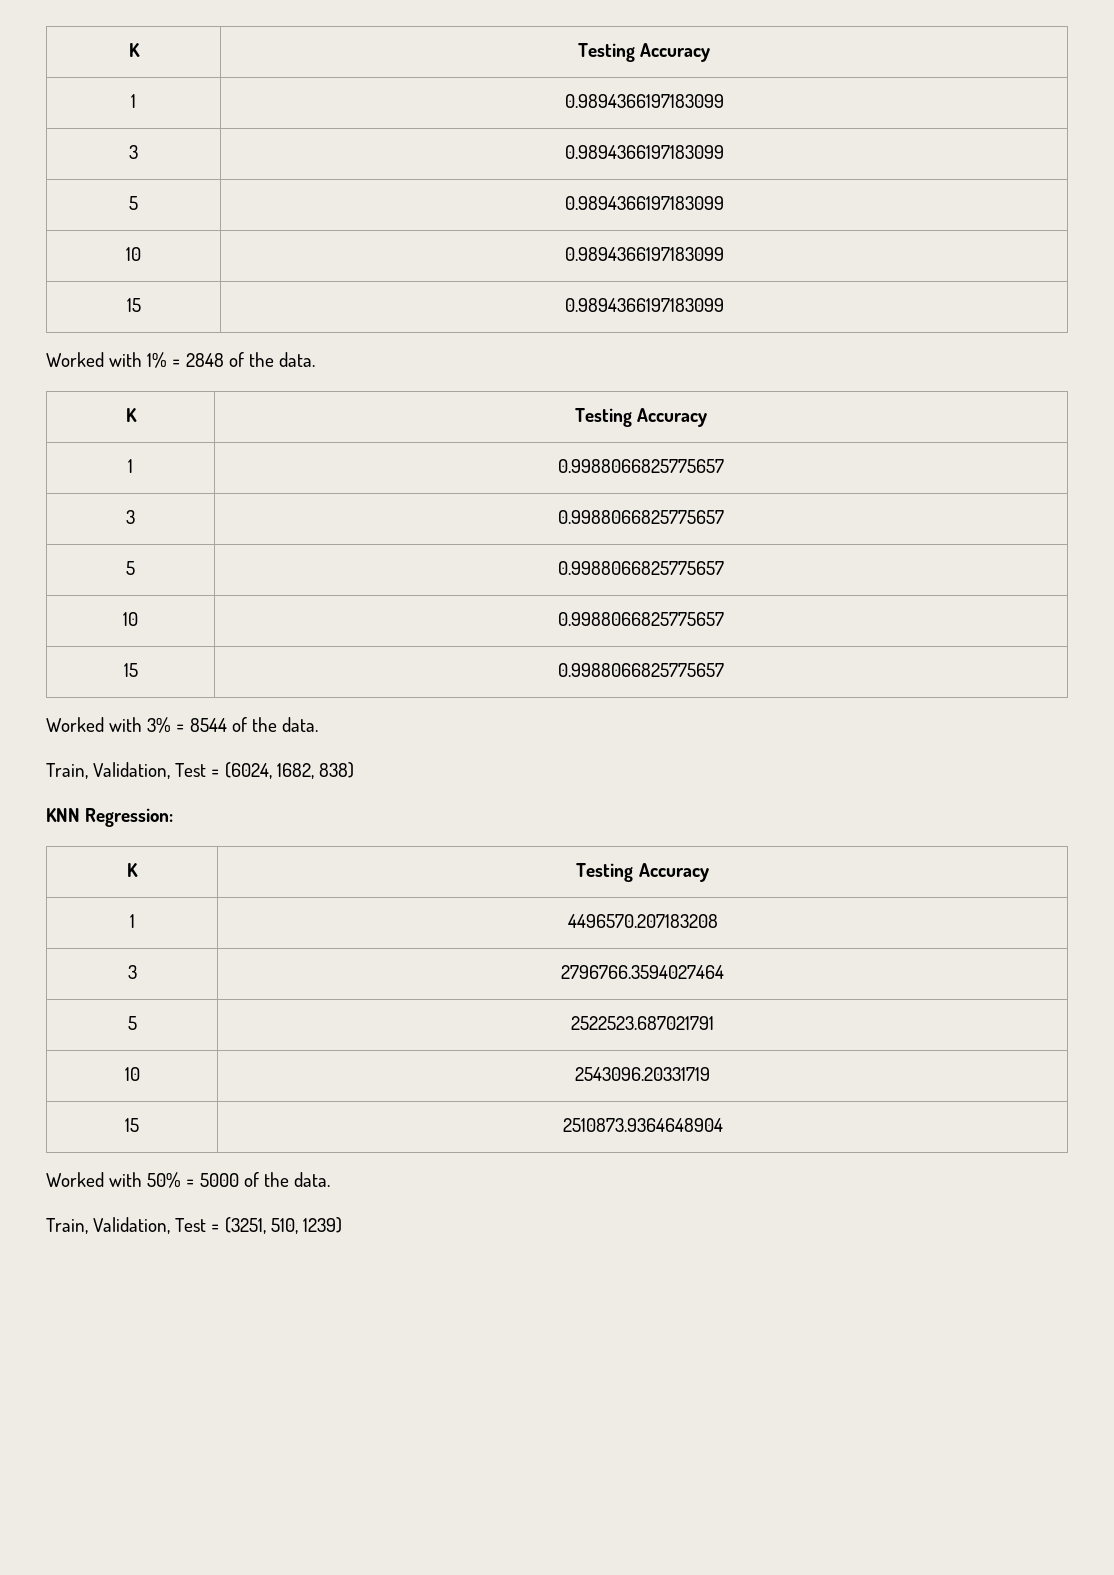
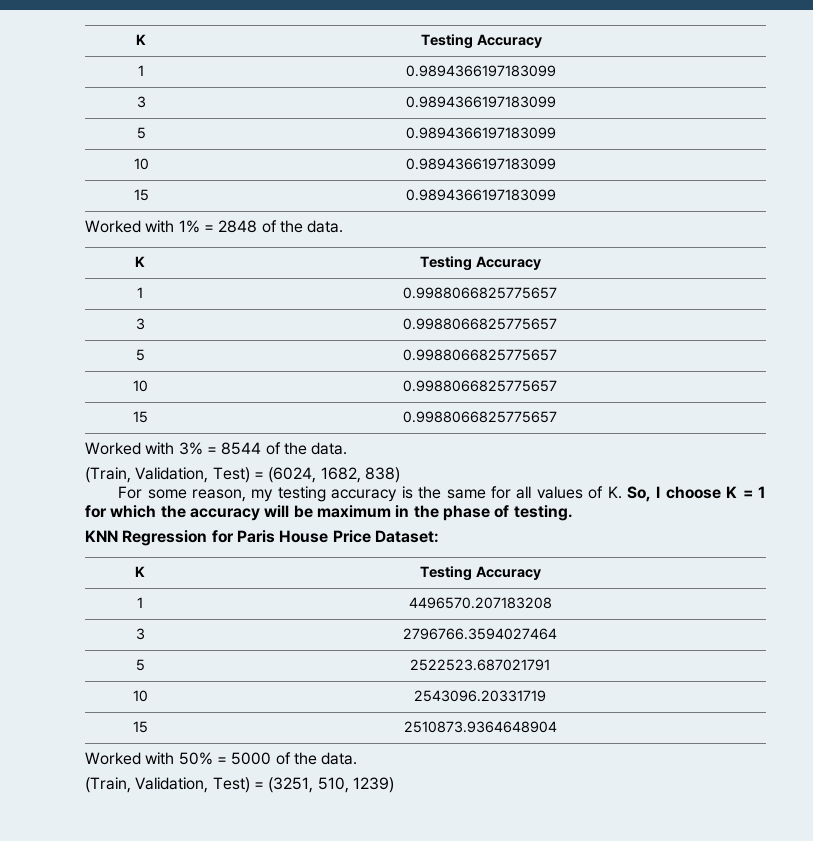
[46,762,207,779] Train, Validation, Test -> [85,467,250,483] (Train, Validation, Test)
[46,808,174,827] KNN Regression: -> [118,486,767,502] [85,505,573,521] [85,530,439,546] For some reason, my testing accuracy is the same for all values of K. So, I choose K = 1 for which the accuracy will be maximum in the phase of testing. // KNN Regression for Paris House Price Dataset:
[46,1217,207,1234] Train, Validation, Test -> [85,777,250,793] (Train, Validation, Test)

